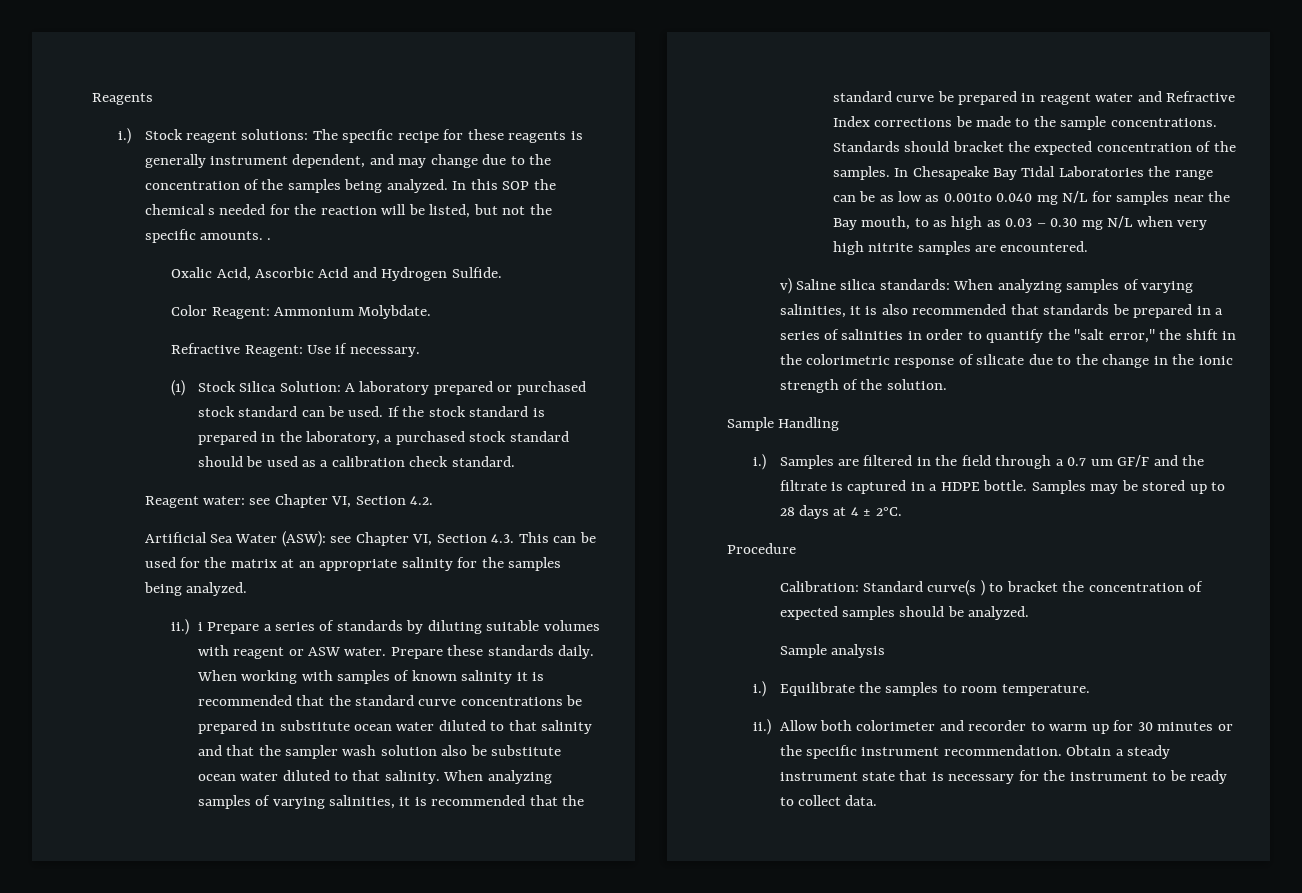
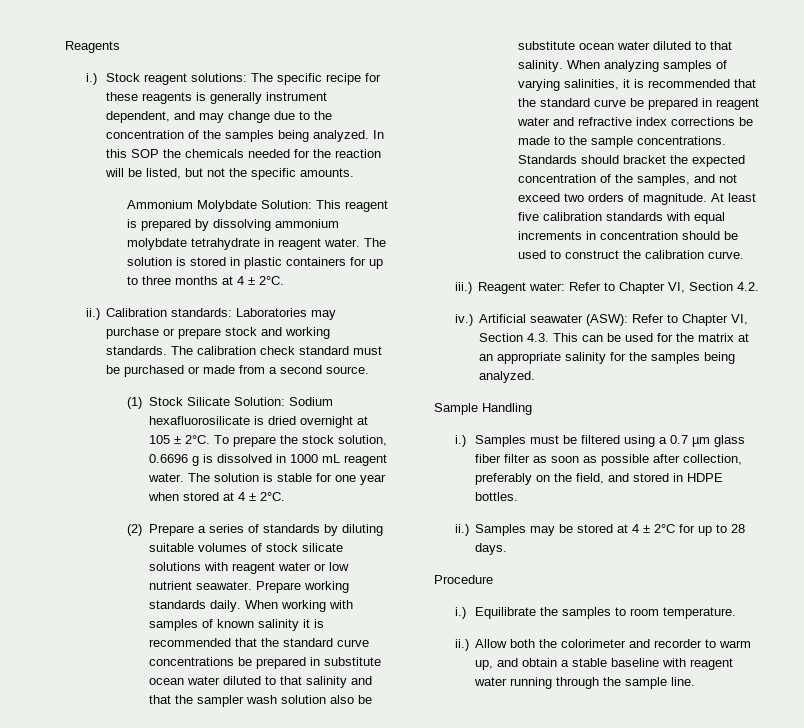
[144,204,216,215] chemical s -> [185,149,245,158] chemicals
[267,238,272,240] [171,267,502,281] [171,305,432,319] [171,343,420,357] [171,380,586,396] [197,406,545,417] [197,431,569,445] [197,456,515,467] [144,494,434,508] [144,531,596,547] [144,557,562,571] [143,582,248,596] [171,619,203,635] . // Oxalic Acid, Ascorbic Acid and Hydrogen Sulfide. // Color Reagent: Ammonium Molybdate. // Refractive Reagent: Use if necessary. // (1) Stock Silica Solution: A laboratory prepared or purchased stock standard can be used. If the stock standard is prepared in the laboratory, a purchased stock standard should be used as a calibration check standard. // Reagent water: see Chapter VI, Section 4.2. // Artificial Sea Water (ASW): see Chapter VI, Section 4.3. This can be used for the matrix at an appropriate salinity for the samples being analyzed. // ii.) i -> [127,200,389,212] [127,219,340,231] [127,238,387,250] [127,257,384,269] [127,276,285,285] [85,308,337,320] [106,327,331,339] [106,346,383,355] [106,365,370,377] [127,397,333,409] [148,416,368,428] [148,435,387,447] [148,454,387,466] [147,473,386,485] [147,492,285,501] [127,524,143,536] // Ammonium Molybdate Solution: This reagent is prepared by dissolving ammonium molybdate tetrahydrate in reagent water. The solution is stored in plastic containers for up to three months at 4 ± 2°C. // ii.) Calibration standards: Laboratories may purchase or prepare stock and working standards. The calibration check standard must be purchased or made from a second source. // (1) Stock Silicate Solution: Sodium hexafluorosilicate is dried overnight at 105 ± 2°C. To prepare the stock solution, 0.6696 g is dissolved in 1000 mL reagent water. The solution is stable for one year when stored at 4 ± 2°C. // (2)
[197,645,484,659] with reagent or ASW water. Prepare these -> [250,543,343,552] [148,562,349,574] [148,581,349,593] of stock silicate solutions with reagent water or low nutrient seawater. Prepare working
[1166,91,1236,102] [832,116,870,127] Refractive Index -> [577,117,667,126] refractive index
[832,166,1213,180] [832,191,1231,205] [832,216,1208,230] [832,241,1089,255] [779,278,1194,294] [779,304,1224,318] [779,329,1237,343] [779,354,1233,368] [779,379,947,393] [726,417,839,431] [753,454,1205,470] [779,480,1226,494] [779,505,902,519] [726,543,796,554] [779,580,1204,596] [779,606,1030,620] [779,644,886,658] samples. In Chesapeake Bay Tidal Laboratories the range can be as low as 0.001to 0.040 mg N/L for samples near the Bay mouth, to as high as 0.03 – 0.30 mg N/L when very high nitrite samples are encountered. // v) Saline silica standards: When analyzing samples of varying salinities, it is also recommended that standards be prepared in a series of salinities in order to quantify the "salt error," the shift in the colorimetric response of silicate due to the change in the ionic strength of the solution. // Sample Handling // i.) Samples are filtered in the field through a 0.7 um GF/F and the filtrate is captured in a HDPE bottle. Samples may be stored up to 28 days at 4 ± 2°C. // Procedure // Calibration: Standard curve(s ) to bracket the concentration of expected samples should be analyzed. // Sample analysis -> [636,174,737,186] [517,193,756,205] [517,212,725,224] [517,231,738,240] [517,250,744,259] [454,282,760,294] [454,314,749,326] [479,333,750,342] [479,352,736,364] [479,371,536,383] [433,403,532,415] [454,435,746,447] [475,454,743,466] [475,473,724,485] [475,492,519,501] [454,524,746,536] [475,543,508,555] [433,575,493,584] samples, and not exceed two orders of magnitude. At least five calibration standards with equal increments in concentration should be used to construct the calibration curve. // iii.) Reagent water: Refer to Chapter VI, Section 4.2. // iv.) Artificial seawater (ASW): Refer to Chapter VI, Section 4.3. This can be used for the matrix at an appropriate salinity for the samples being analyzed. // Sample Handling // i.) Samples must be filtered using a 0.7 µm glass fiber filter as soon as possible after collection, preferably on the field, and stored in HDPE bottles. // ii.) Samples may be stored at 4 ± 2°C for up to 28 days. // Procedure
(853, 725) none -> [539,639,558,648] the
[1091,720,1233,734] [779,745,1171,759] [779,770,1228,784] [779,795,878,806] up for 30 minutes or the specific instrument recommendation. Obtain a steady instrument state that is necessary for the instrument to be ready to collect data. -> [475,658,734,670] [474,677,696,689] up, and obtain a stable baseline with reagent water running through the sample line.

